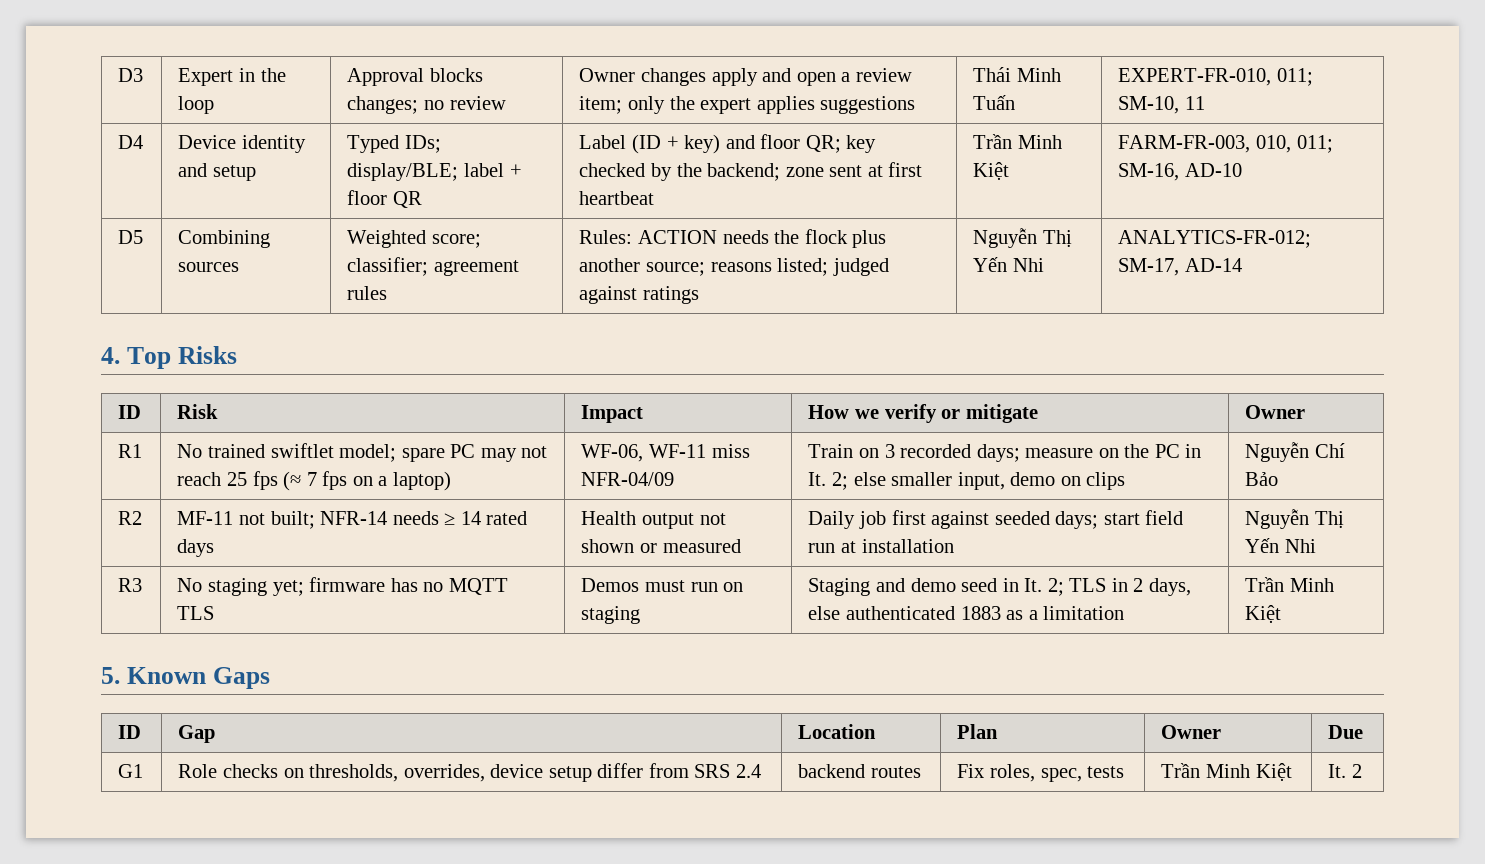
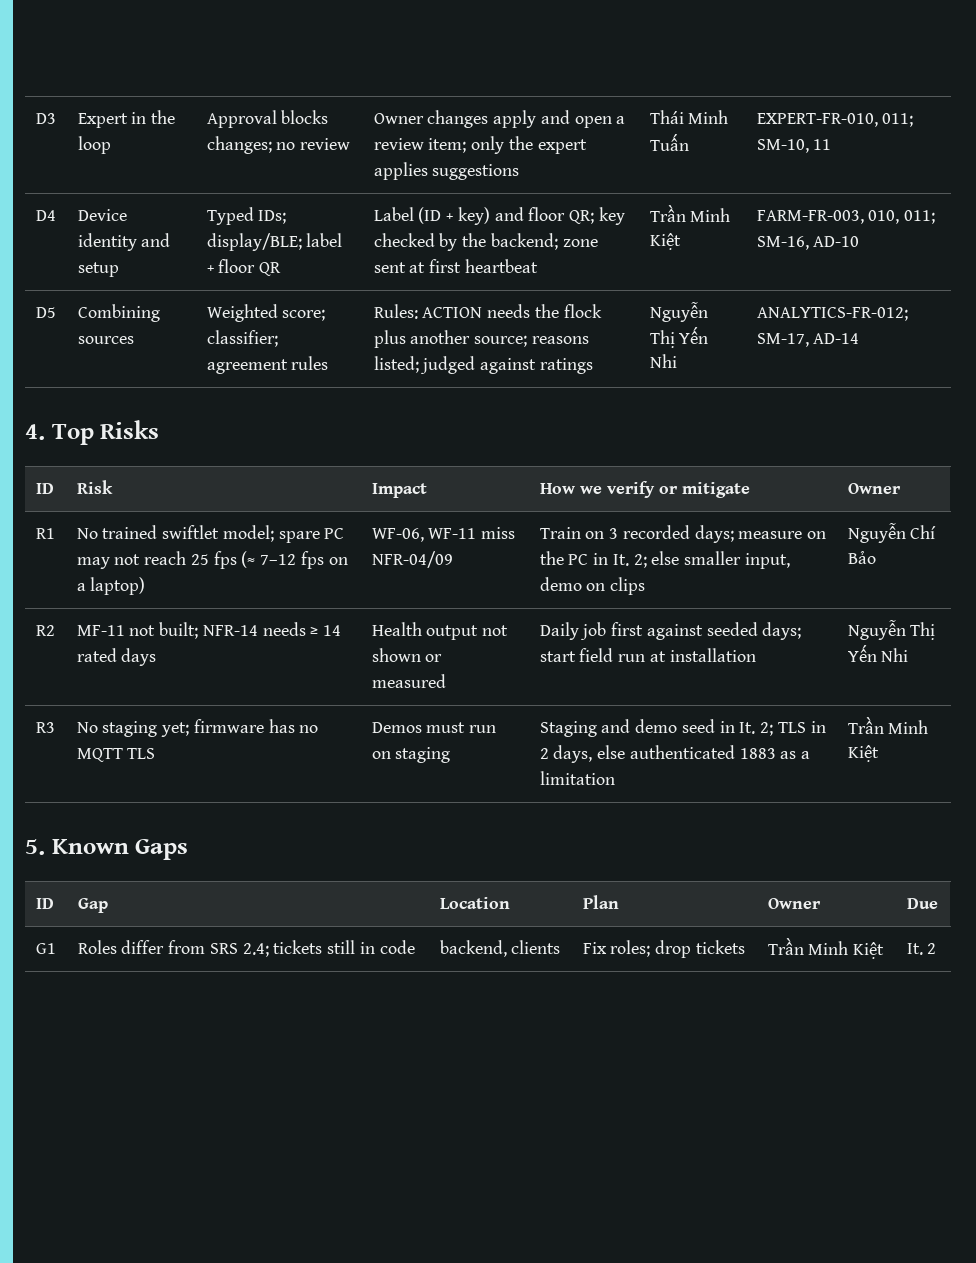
[306,472,317,486] 7 -> [260,554,297,565] 7–12
[178,763,761,782] [798,764,922,778] [957,764,1125,782] Role checks on thresholds, overrides, device setup differ from SRS 2.4 | backend routes | Fix roles, spec, tests -> [77,940,415,957] [439,940,561,957] [582,940,745,958] Roles differ from SRS 2.4; tickets still in code | backend, clients | Fix roles; drop tickets

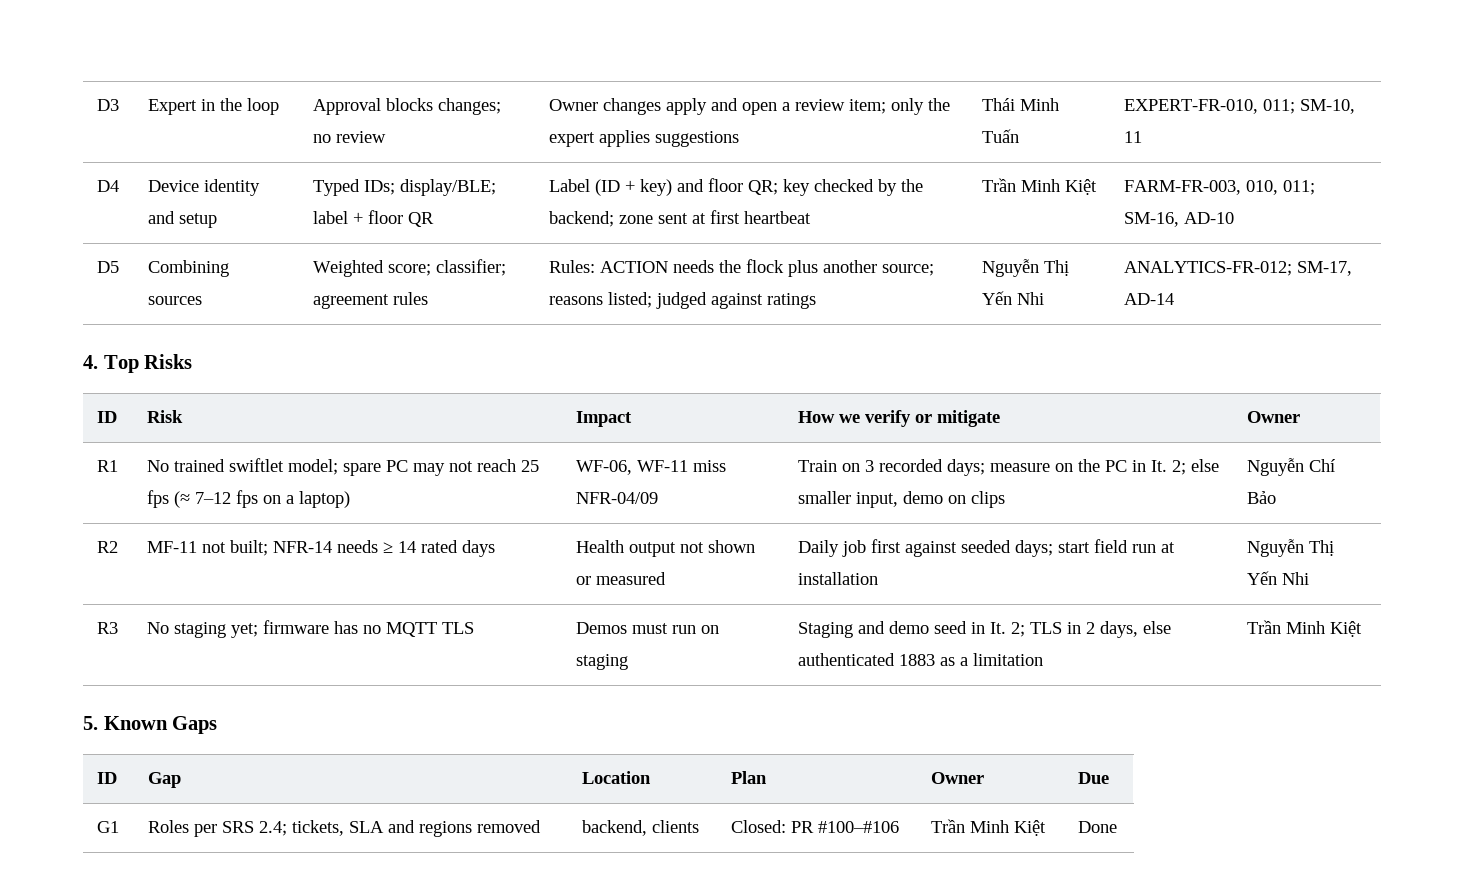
[121,940,415,957] [439,940,561,957] [582,940,745,958] [767,937,885,959] [906,943,937,955] differ from SRS 2.4; tickets still in code | backend, clients | Fix roles; drop tickets | Trần Minh Kiệt | It. 2 -> [194,820,542,837] [582,820,700,836] [731,820,900,833] [931,819,1047,836] [1078,821,1118,833] per SRS 2.4; tickets, SLA and regions removed | backend, clients | Closed: PR #100–#106 | Trần Minh Kiệt | Done

